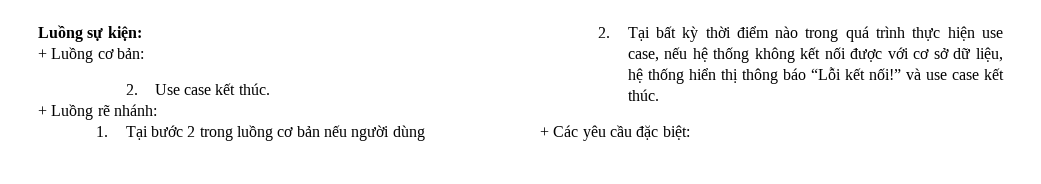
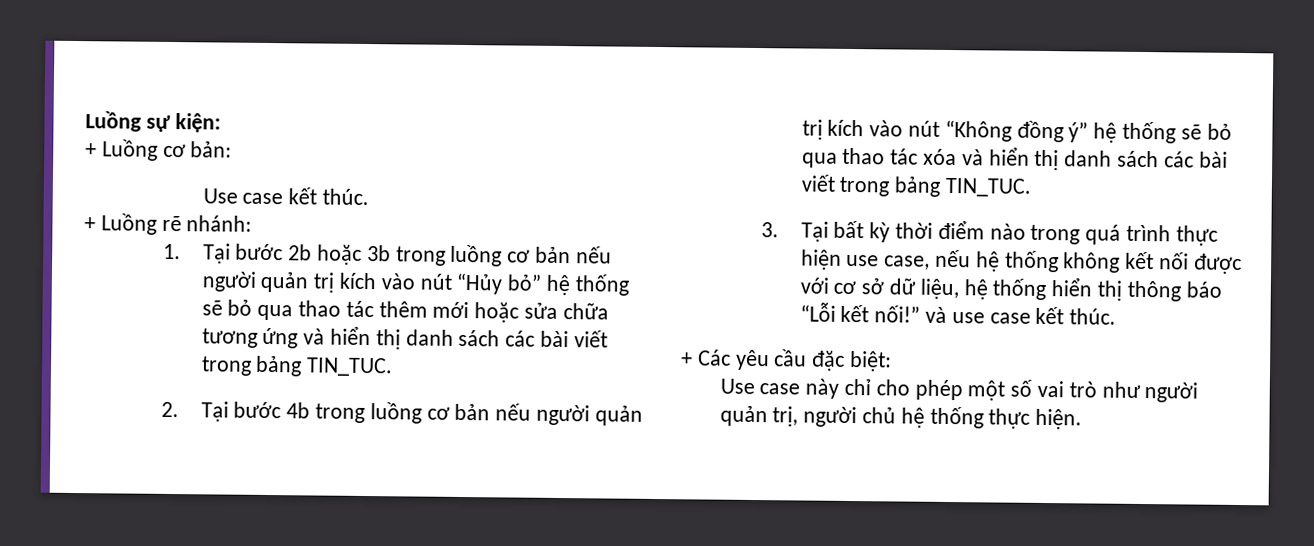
[125,84,138,95] 2. -> (233, 149) none
[187,125,425,141] [598,27,611,38] 2 trong luồng cơ bản nếu người dùng // 2. -> [288,244,612,267] [201,271,629,296] [201,299,609,323] [201,326,608,350] [200,355,394,377] [161,401,643,426] [801,119,1232,144] [801,147,1228,171] [800,174,1031,197] [761,222,780,238] 2b hoặc 3b trong luồng cơ bản nếu người quản trị kích vào nút “Hủy bỏ” hệ thống sẽ bỏ qua thao tác thêm mới hoặc sửa chữa tương ứng và hiển thị danh sách các bài viết trong bảng TIN_TUC. // 2. Tại bước 4b trong luồng cơ bản nếu người quản trị kích vào nút “Không đồng ý” hệ thống sẽ bỏ qua thao tác xóa và hiển thị danh sách các bài viết trong bảng TIN_TUC. // 3.
(690, 132) none -> [719,378,1199,403] [719,405,1083,430] // Use case này chỉ cho phép một số vai trò như người quản trị, người chủ hệ thống thực hiện.

